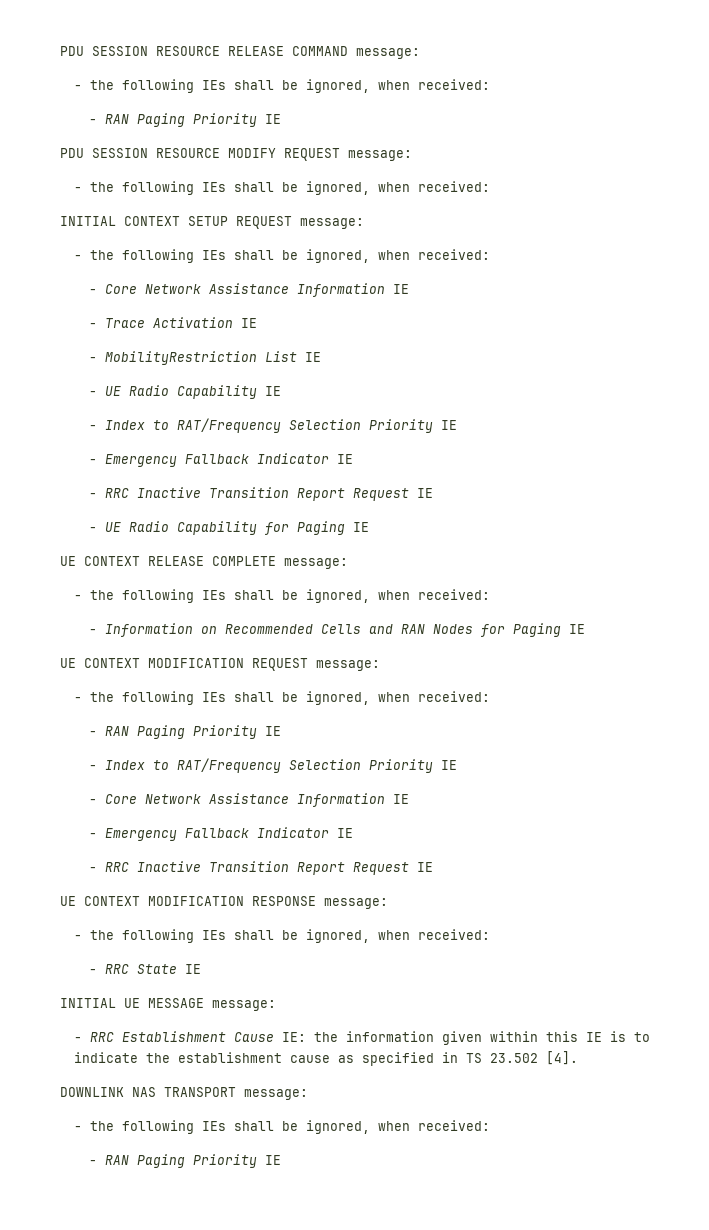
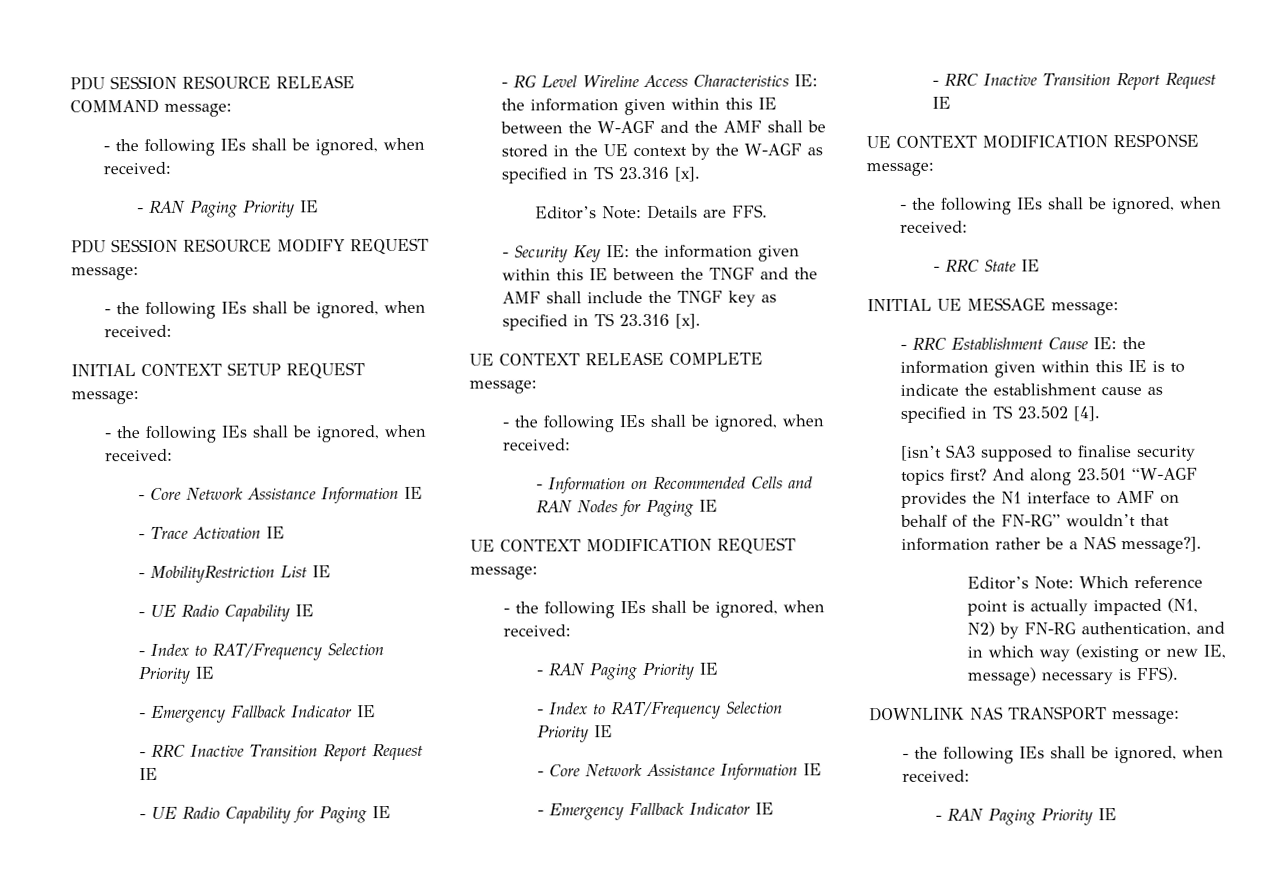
(369, 527) none -> [500,74,818,89] [500,97,777,116] [499,120,826,134] [500,143,823,160] [500,166,700,184] [534,204,768,220] [501,244,800,263] [501,267,818,281] [501,290,777,307] [501,313,701,331] // - RG Level Wireline Access Characteristics IE: the information given within this IE between the W-AGF and the AMF shall be stored in the UE context by the W-AGF as specified in TS 23.316 [x]. // Editor’s Note: Details are FFS. // - Security Key IE: the information given within this IE between the TNGF and the AMF shall include the TNGF key as specified in TS 23.316 [x].
(579, 1058) none -> [900,444,1196,462] [900,467,1198,486] [900,490,1180,508] [899,513,1170,528] [900,536,1202,555] [966,575,1203,590] [966,597,1198,616] [966,621,1225,639] [966,644,1226,663] [966,666,1178,686] // [isn’t SA3 supposed to finalise security topics first? And along 23.501 “W-AGF provides the N1 interface to AMF on behalf of the FN-RG” wouldn’t that information rather be a NAS message?]. // Editor’s Note: Which reference point is actually impacted (N1, N2) by FN-RG authentication, and in which way (existing or new IE, message) necessary is FFS).

